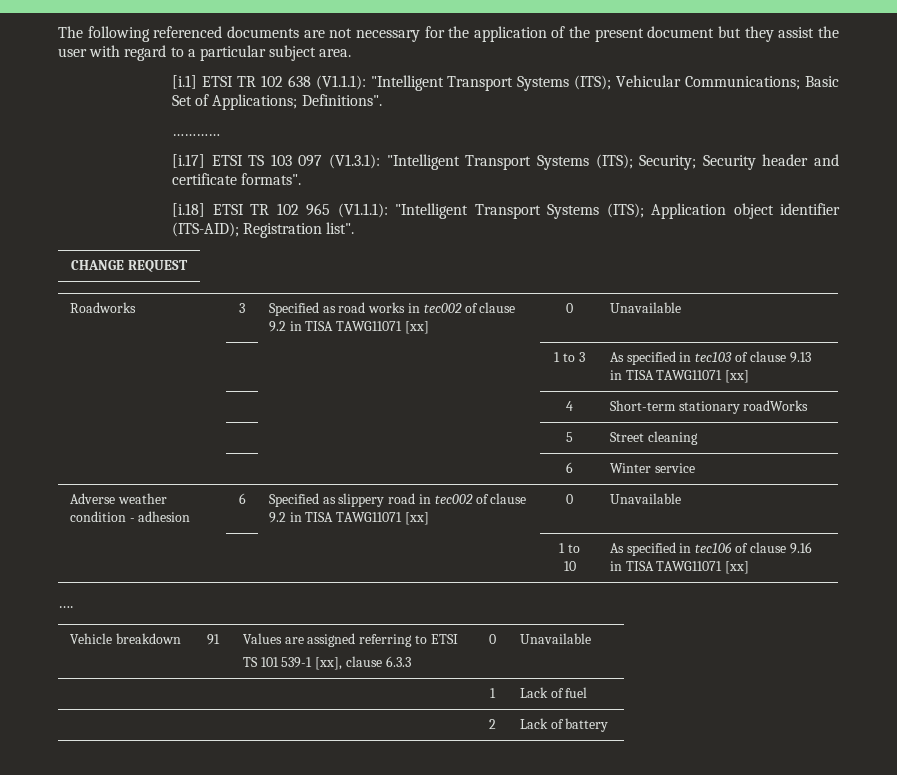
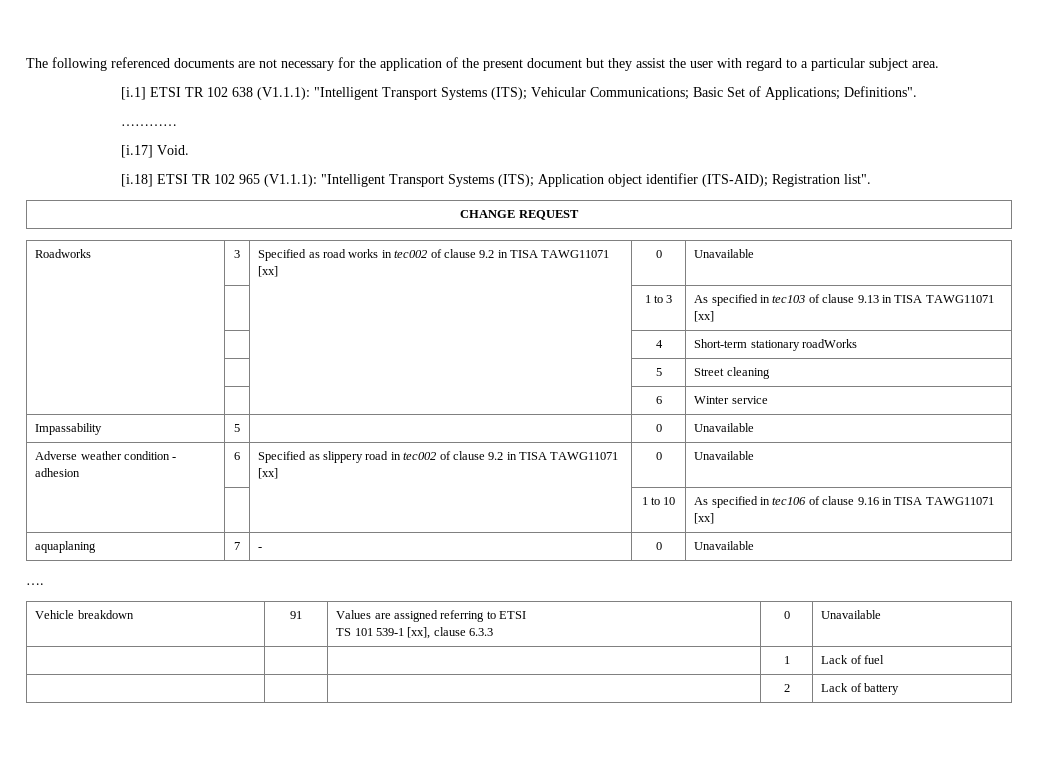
[211,154,839,170] [172,173,302,185] ETSI TS 103 097 (V1.3.1): "Intelligent Transport Systems (ITS); Security; Security header and certificate formats". -> [157,145,190,155] Void.
(695, 468) none -> [35,423,103,435] [234,424,240,432] [655,424,662,432] [694,423,755,432] // Impassability | 5 | | 0 | Unavailable
(750, 567) none -> [35,541,97,553] [234,542,240,550] [258,547,263,550] [655,542,662,550] [694,541,755,550] // aquaplaning | 7 | - | 0 | Unavailable

